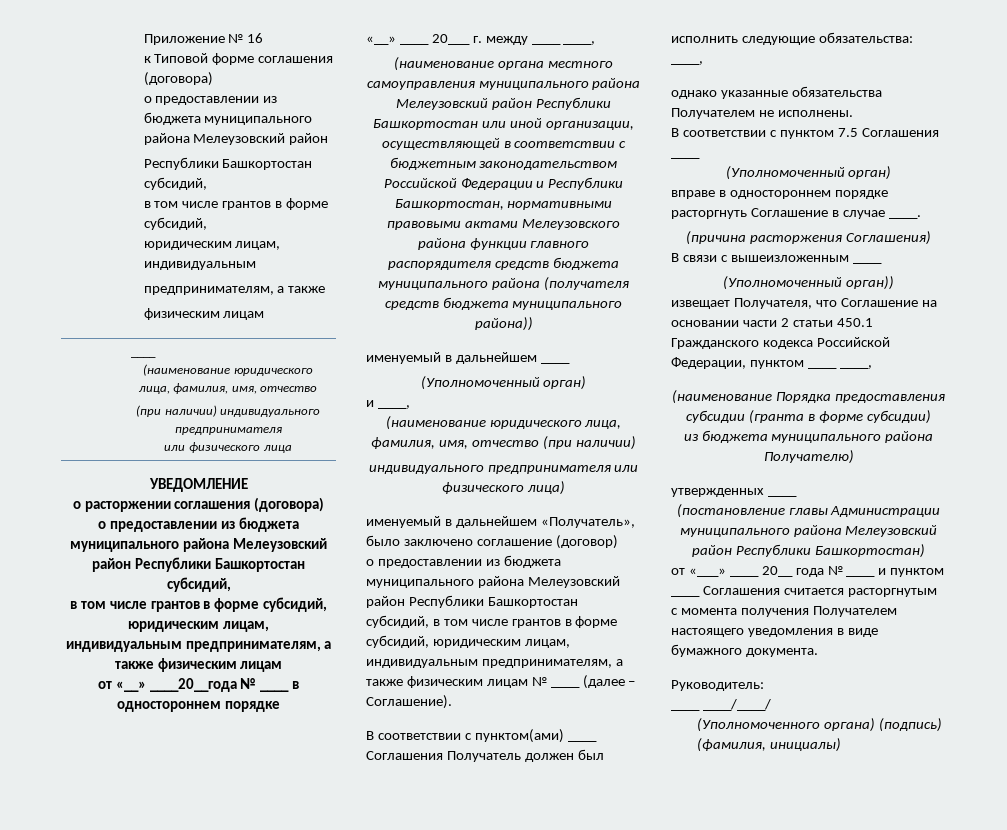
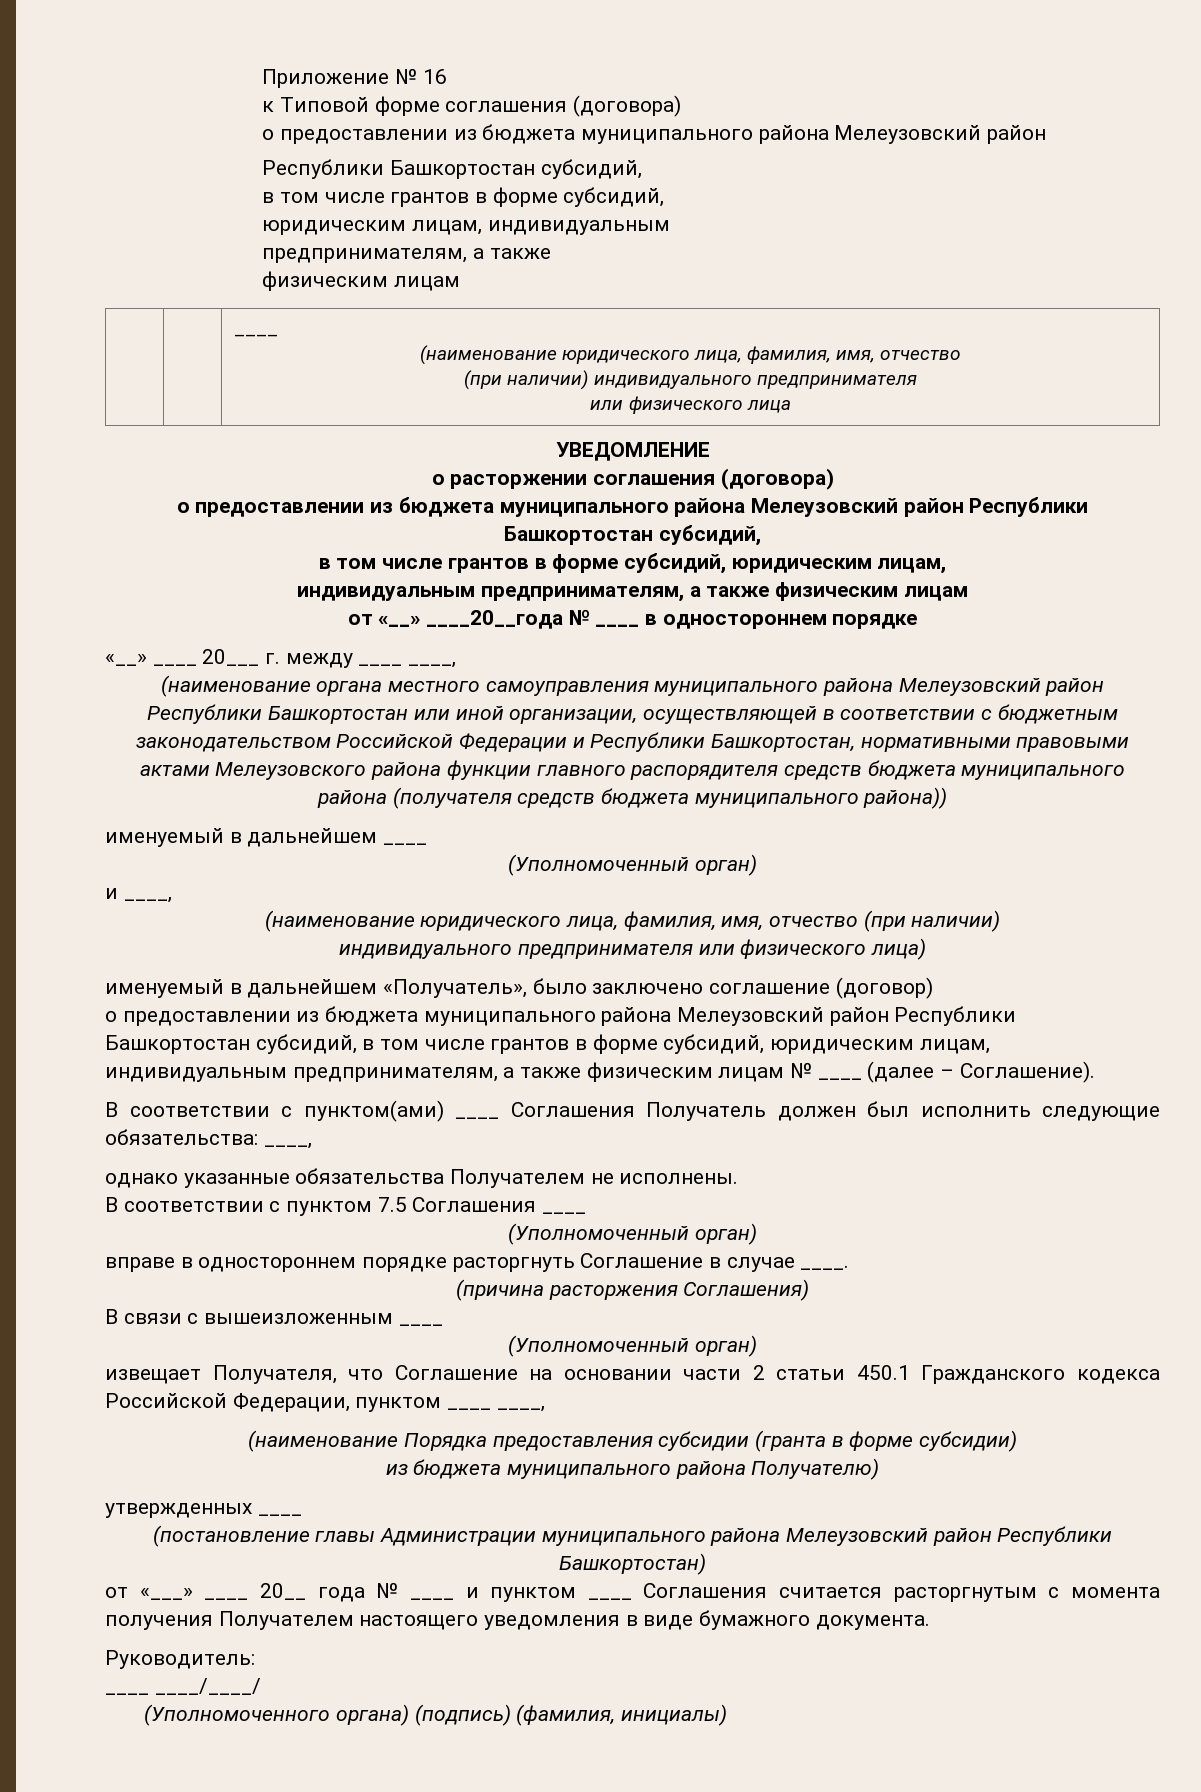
[845,276,894,290] орган)) -> [694,1335,757,1357] орган)

